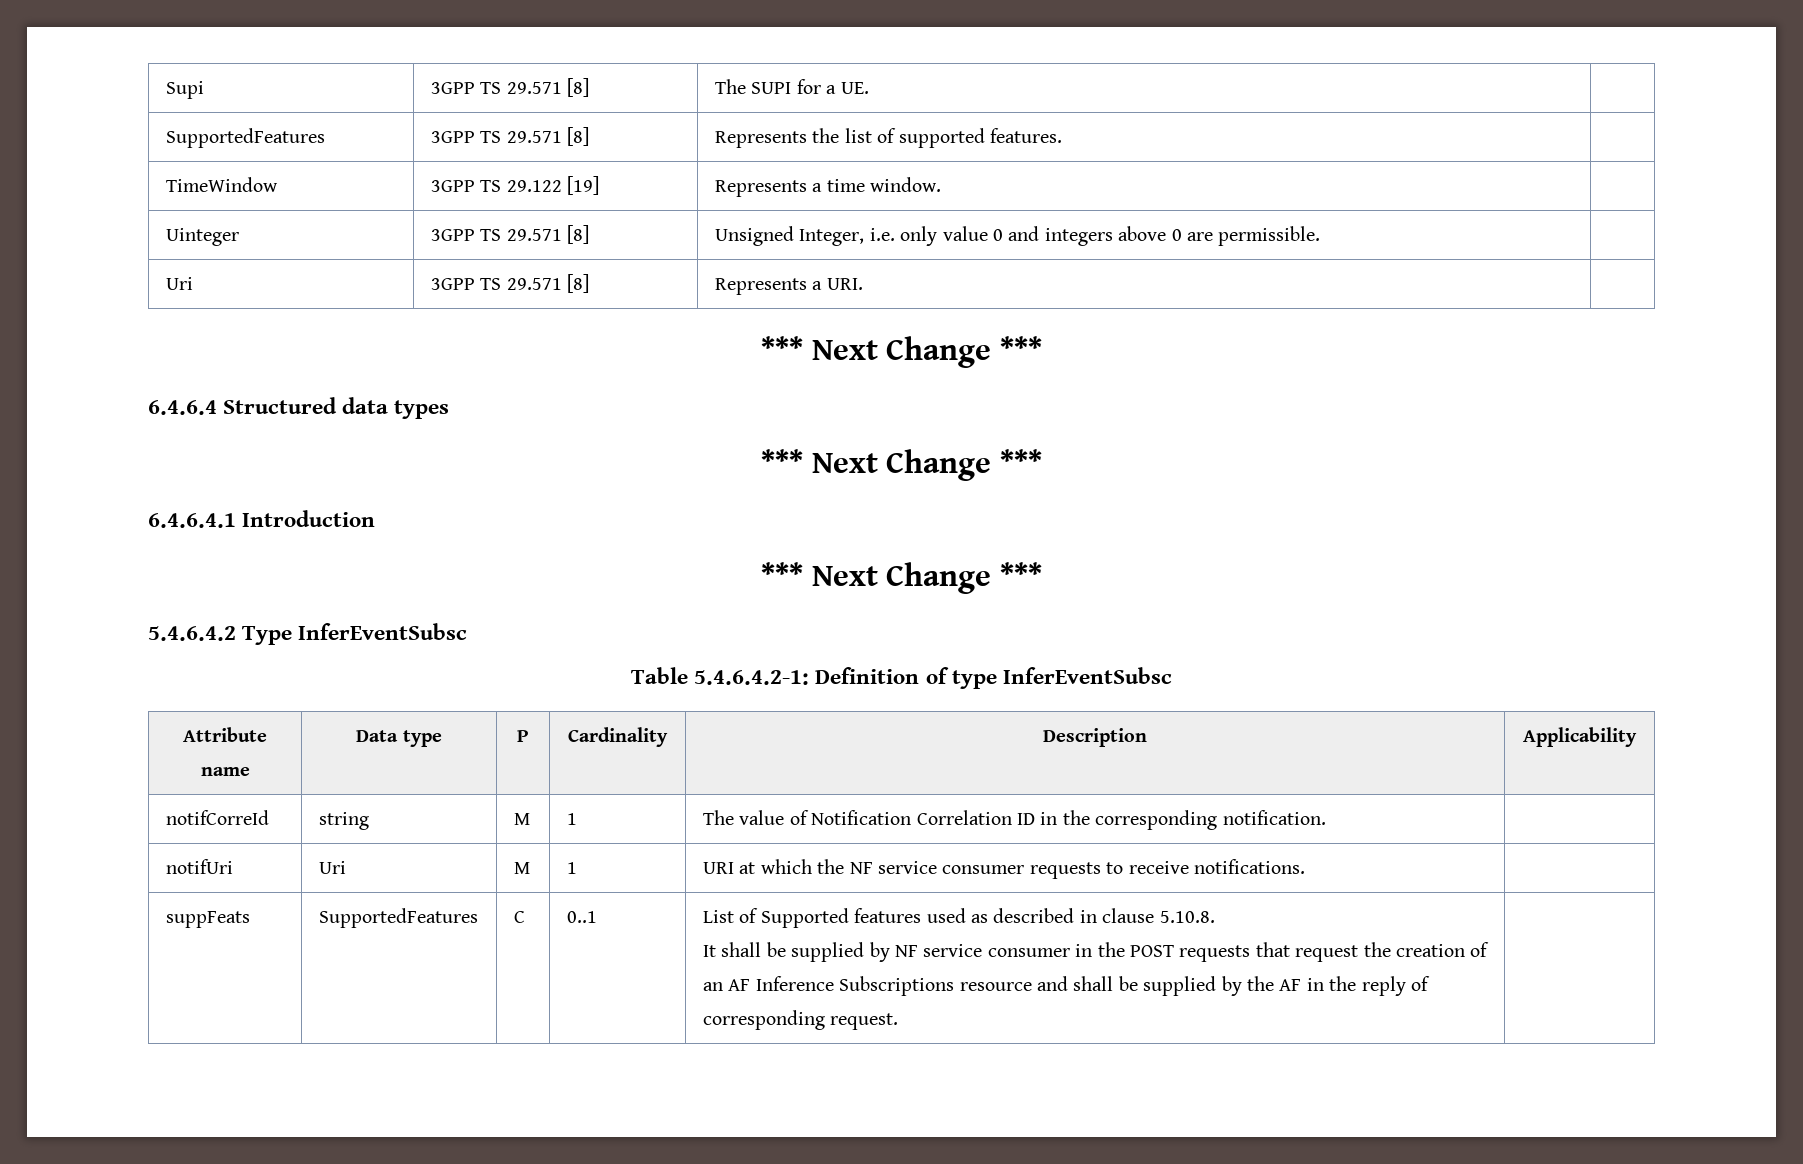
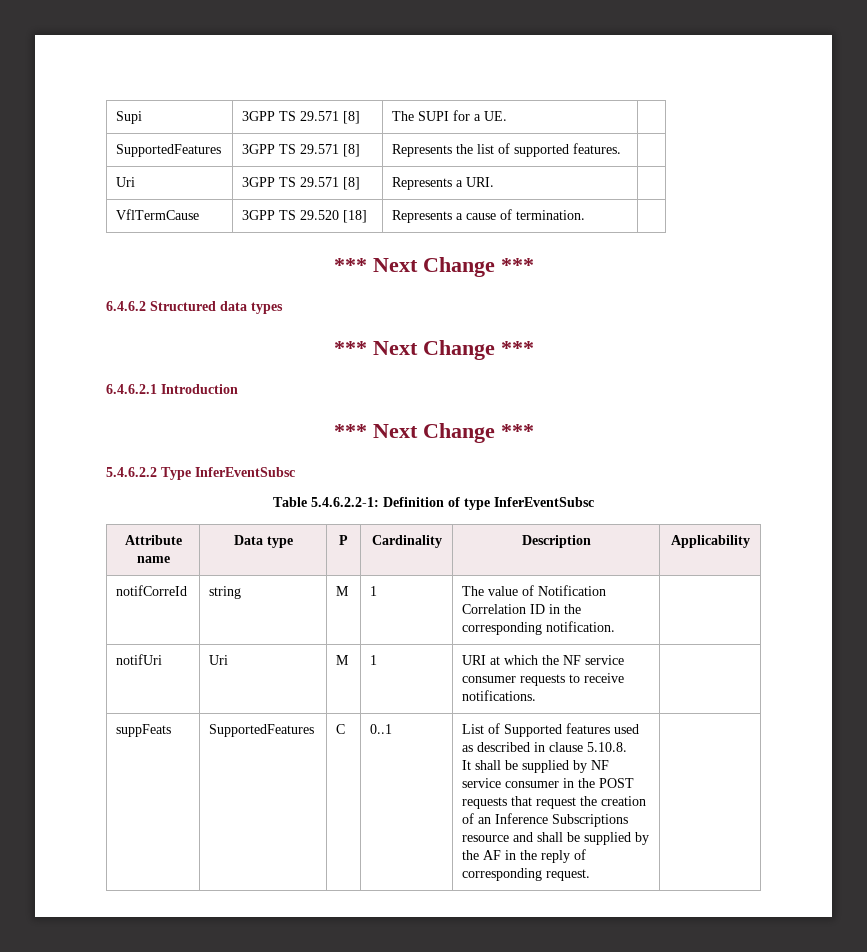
[165,177,278,192] [430,176,600,195] [714,177,942,197] [165,228,239,246] [430,225,590,244] [714,226,1321,246] // TimeWindow | 3GPP TS 29.122 [19] | Represents a time window. | // Uinteger | 3GPP TS 29.571 [8] | Unsigned Integer, i.e. only value 0 and integers above 0 are permissible. | -> (622, 148) none
[761,336,1042,368] [148,400,217,415] // *** Next Change *** // 6.4.6.4 -> [116,209,200,220] [242,210,368,223] [392,209,586,223] [333,257,534,277] [106,301,146,311] // VflTermCause | 3GPP TS 29.520 [18] | Represents a cause of termination. | // *** Next Change *** // 6.4.6.2
[148,513,236,528] 6.4.6.4.1 -> [106,384,157,394] 6.4.6.2.1
[148,626,236,641] 5.4.6.4.2 -> [106,467,157,477] 5.4.6.2.2
[694,670,810,685] 5.4.6.4.2-1: -> [311,497,379,507] 5.4.6.2.2-1:
[728,979,751,991] AF -> (492, 820) none

